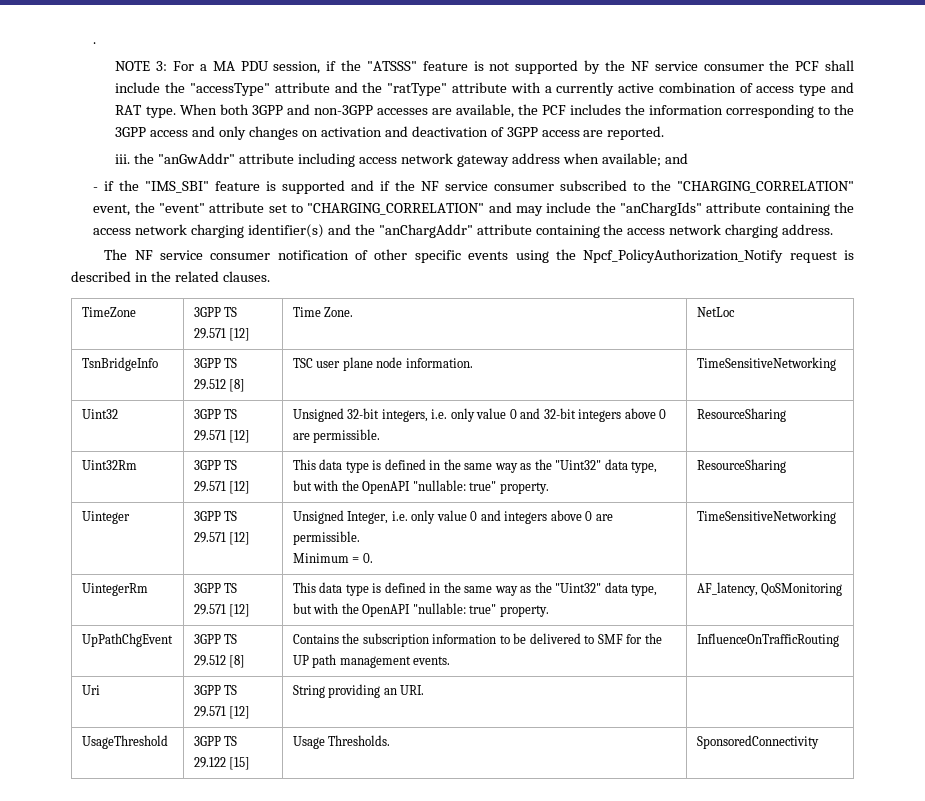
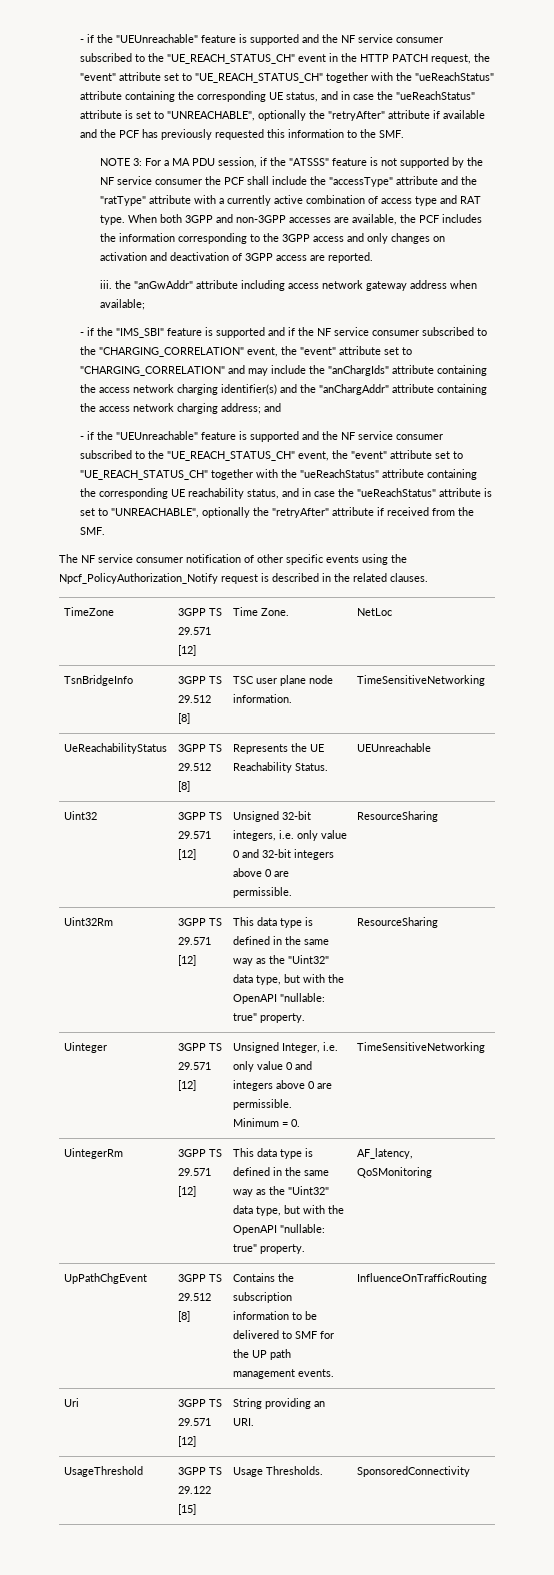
[93,42,97,44] . -> [79,34,443,45] [79,53,490,64] [79,72,494,83] [79,91,475,102] [79,110,485,121] [79,129,404,140] - if the "UEUnreachable" feature is supported and the NF service consumer subscribed to the "UE_REACH_STATUS_CH" event in the HTTP PATCH request, the "event" attribute set to "UE_REACH_STATUS_CH" together with the "ueReachStatus" attribute containing the corresponding UE status, and in case the "ueReachStatus" attribute is set to "UNREACHABLE", optionally the "retryAfter" attribute if available and the PCF has previously requested this information to the SMF.
[664,153,688,164] and -> (146, 304) none
[782,224,834,235] address. -> [220,403,281,414] [79,431,443,442] [79,450,463,461] [79,469,477,480] [79,488,492,499] [79,507,474,518] [79,527,105,535] address; and // - if the "UEUnreachable" feature is supported and the NF service consumer subscribed to the "UE_REACH_STATUS_CH" event, the "event" attribute set to "UE_REACH_STATUS_CH" together with the "ueReachStatus" attribute containing the corresponding UE reachability status, and in case the "ueReachStatus" attribute is set to "UNREACHABLE", optionally the "retryAfter" attribute if received from the SMF.
(836, 364) none -> [64,743,168,754] [178,744,223,752] [178,763,212,771] [178,781,191,792] [233,743,325,754] [233,762,329,773] [357,743,432,752] // UeReachabilityStatus | 3GPP TS 29.512 [8] | Represents the UE Reachability Status. | UEUnreachable

